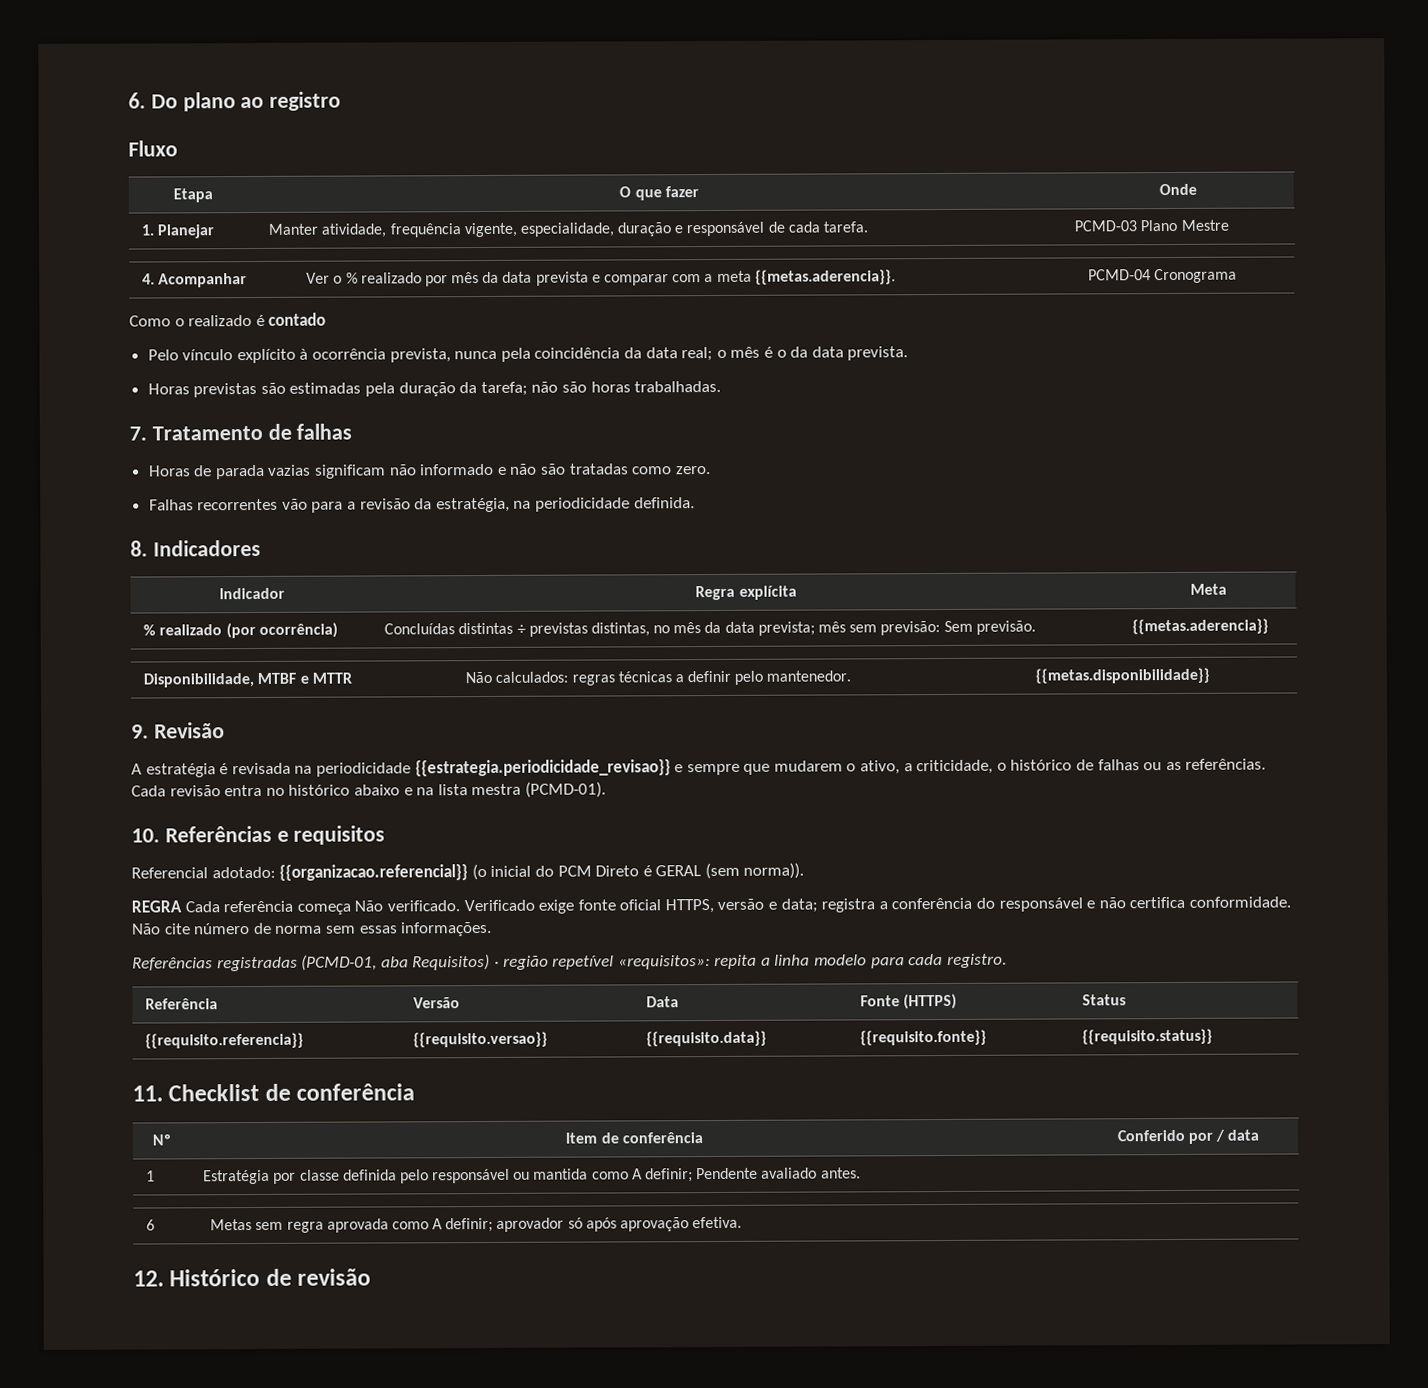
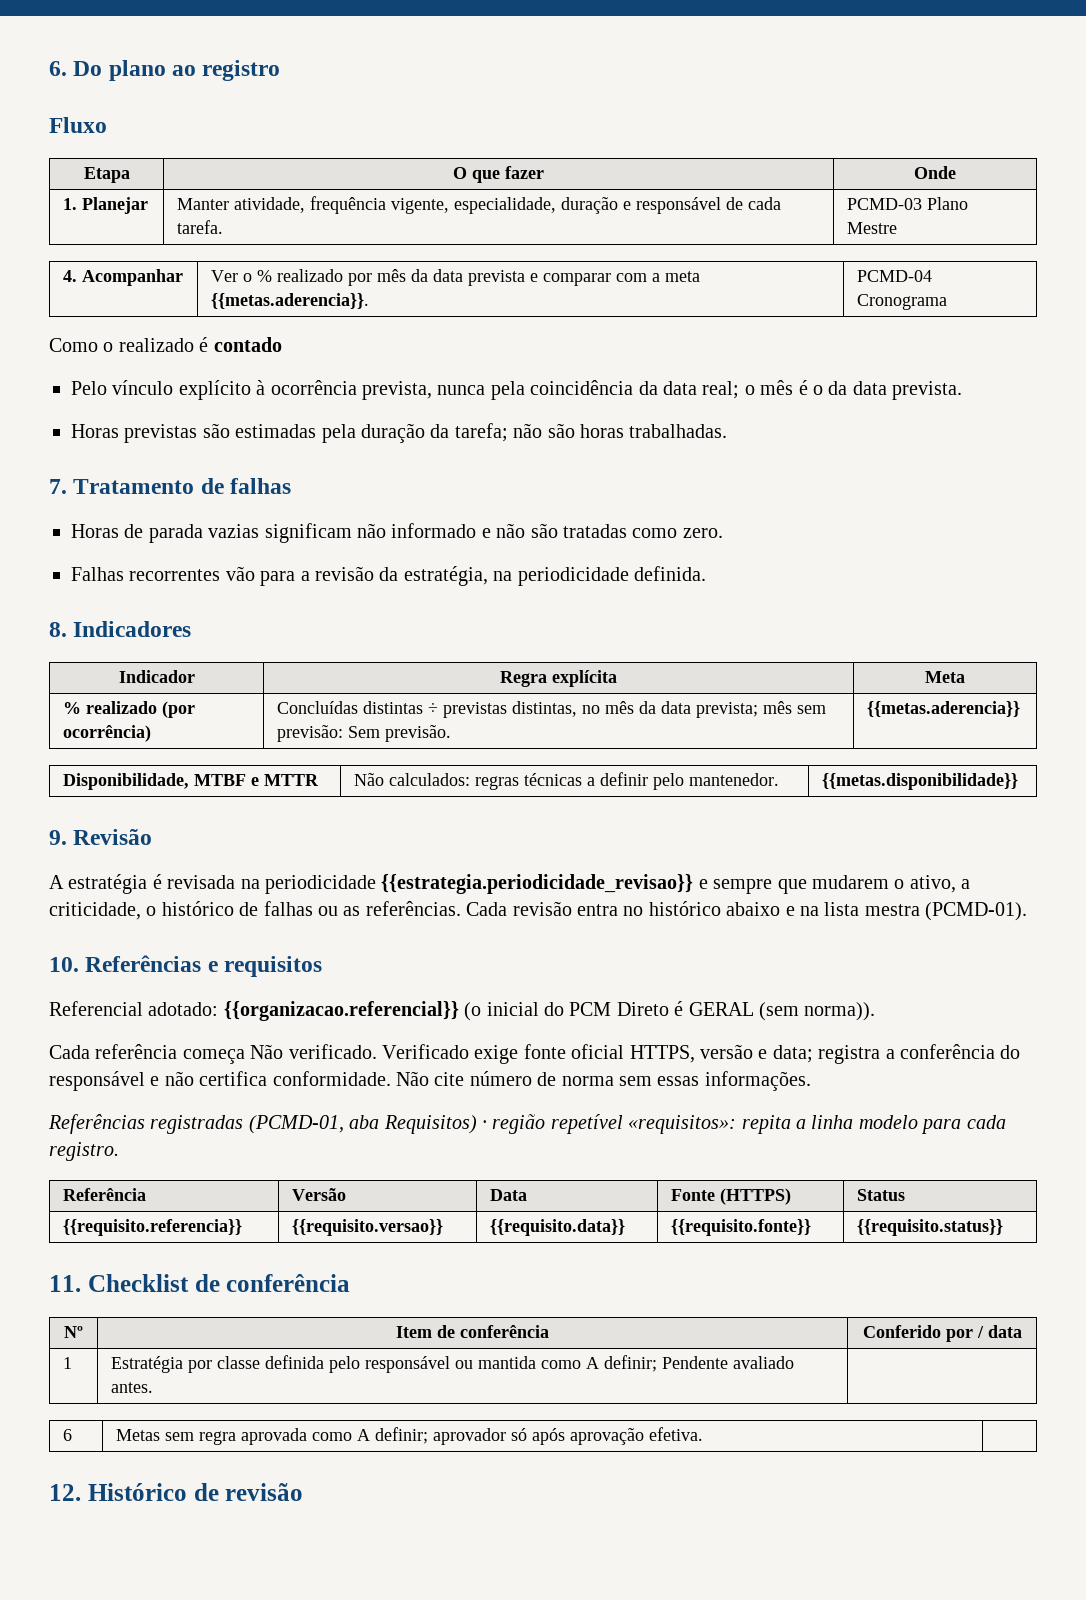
[131,900,182,913] REGRA -> (876, 1011) none

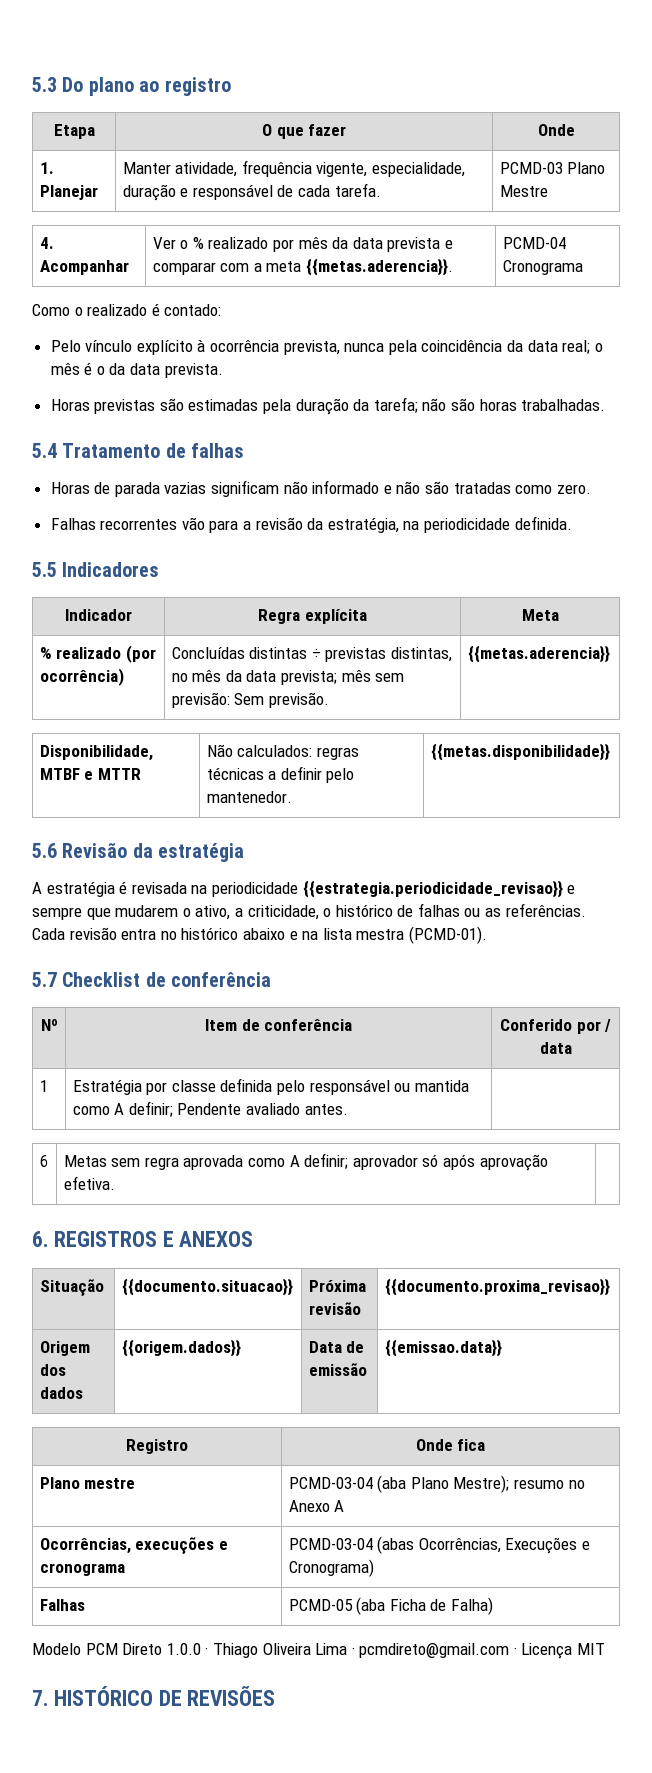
[49,61,67,76] 6. -> [32,77,57,92] 5.3
[49,117,107,133] // Fluxo -> (231, 86) none
[213,337,282,352] contado -> [164,304,222,316] contado:
[49,479,67,494] 7. -> [32,443,57,458] 5.4
[49,622,67,637] 8. -> [32,562,57,577] 5.5
[49,830,67,845] 9. -> [32,843,57,858] 5.6
(153, 837) none -> [132,843,245,862] da estratégia
[49,955,323,977] [49,1001,876,1021] [49,1044,1021,1064] [49,1071,811,1091] [48,1114,1006,1134] [49,1142,119,1161] [63,1188,147,1201] [292,1188,347,1201] [490,1189,528,1201] [671,1188,792,1205] [857,1189,906,1201] [63,1219,243,1236] [292,1219,444,1236] [490,1219,626,1236] [671,1219,812,1236] [857,1219,1004,1236] [49,1275,81,1292] 10. Referências e requisitos // Referencial adotado: {{organizacao.referencial}} (o inicial do PCM Direto é GERAL (sem norma)). // Cada referência começa Não verificado. Verificado exige fonte oficial HTTPS, versão e data; registra a conferência do responsável e não certifica conformidade. Não cite número de norma sem essas informações. // Referências registradas (PCMD-01, aba Requisitos) · região repetível «requisitos»: repita a linha modelo para cada registro. // Referência | Versão | Data | Fonte (HTTPS) | Status // {{requisito.referencia}} | {{requisito.versao}} | {{requisito.data}} | {{requisito.fonte}} | {{requisito.status}} // 11. -> [32,972,57,987] 5.7
[49,1483,304,1501] 12. Histórico de revisão -> [32,1231,254,1247] [39,1279,104,1296] [121,1278,293,1296] [308,1280,366,1292] [308,1302,361,1315] [384,1278,610,1296] [39,1341,90,1356] [39,1364,66,1376] [39,1387,83,1399] [121,1339,241,1357] [308,1341,365,1353] [308,1363,367,1376] [384,1339,502,1357] [126,1439,188,1454] [415,1439,486,1451] [39,1477,136,1489] [288,1475,585,1493] [288,1500,345,1512] [39,1537,228,1554] [39,1563,125,1576] [288,1536,591,1554] [288,1559,374,1577] [39,1599,85,1611] [288,1597,494,1615] [32,1643,606,1659] [32,1685,276,1706] 6. REGISTROS E ANEXOS // Situação | {{documento.situacao}} | Próxima revisão | {{documento.proxima_revisao}} // Origem dos dados | {{origem.dados}} | Data de emissão | {{emissao.data}} // Registro | Onde fica // Plano mestre | PCMD-03-04 (aba Plano Mestre); resumo no Anexo A // Ocorrências, execuções e cronograma | PCMD-03-04 (abas Ocorrências, Execuções e Cronograma) // Falhas | PCMD-05 (aba Ficha de Falha) // Modelo PCM Direto 1.0.0 · Thiago Oliveira Lima · pcmdireto@gmail.com · Licença MIT // 7. HISTÓRICO DE REVISÕES

